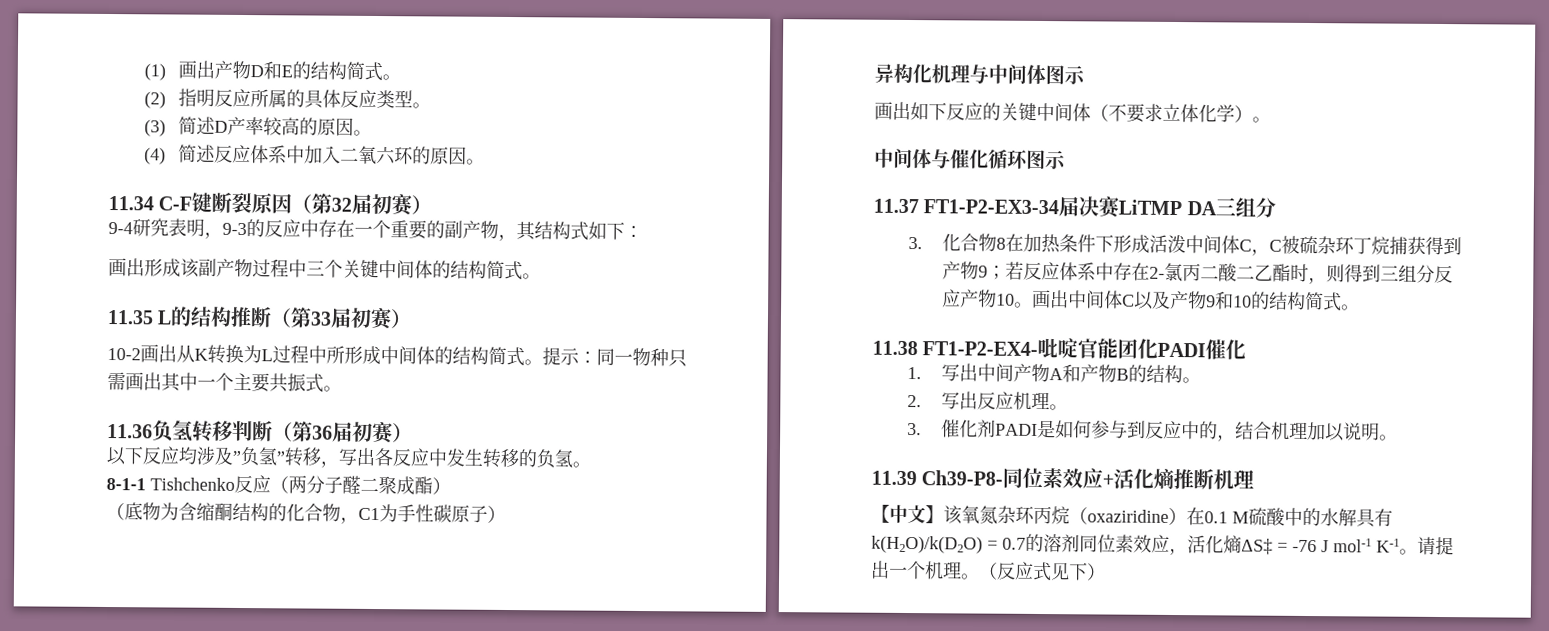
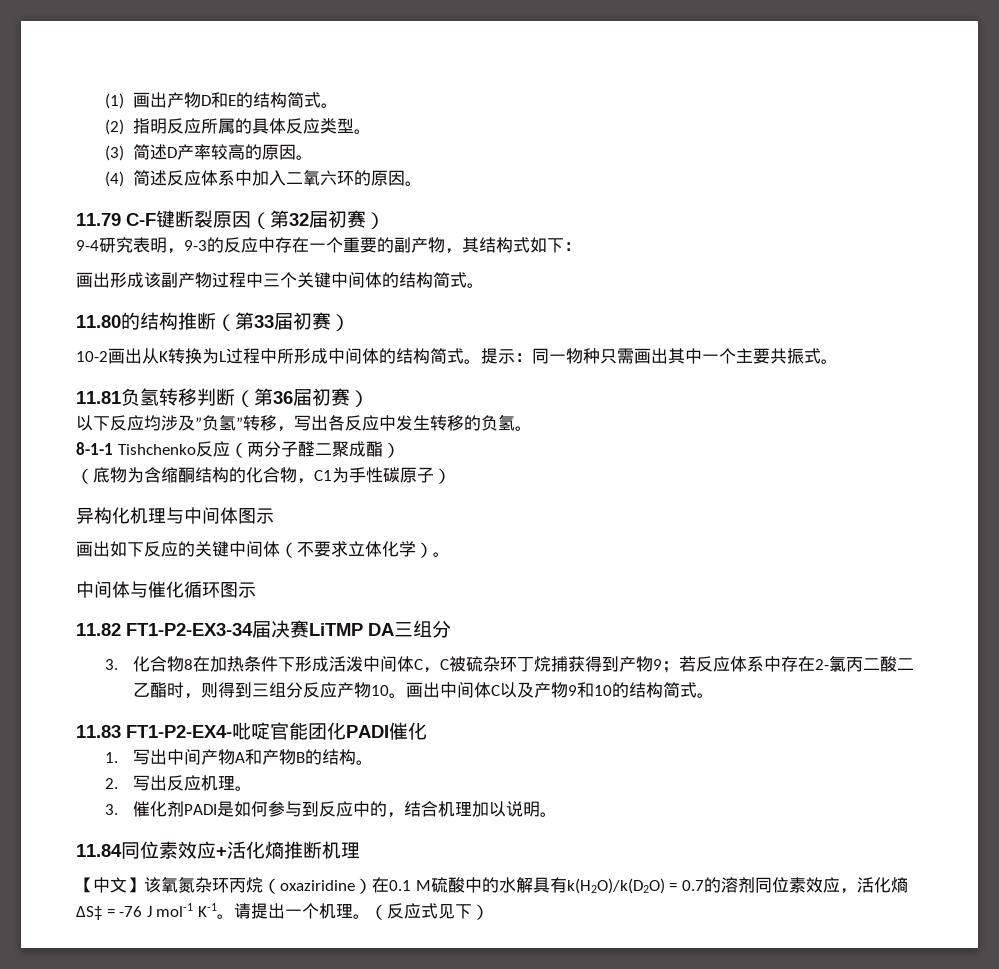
[108,196,154,211] 11.34 -> [76,213,121,226] 11.79
[107,309,173,325] 11.35 L -> [76,315,121,328] 11.80
[107,423,153,439] 11.36 -> [76,391,121,404] 11.81
[873,198,919,214] 11.37 -> [76,623,121,636] 11.82
[872,340,918,356] 11.38 -> [76,725,121,738] 11.83
[871,470,1004,486] 11.39 Ch39-P8- -> [76,844,122,857] 11.84

